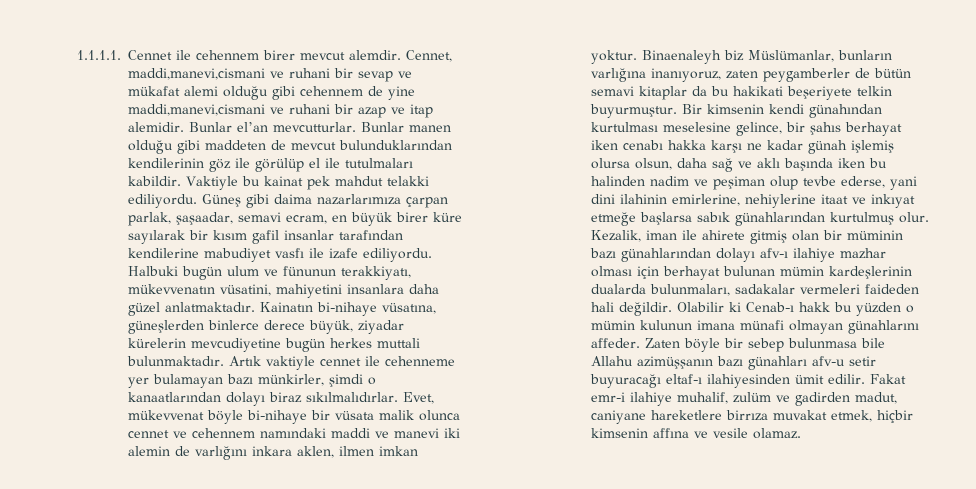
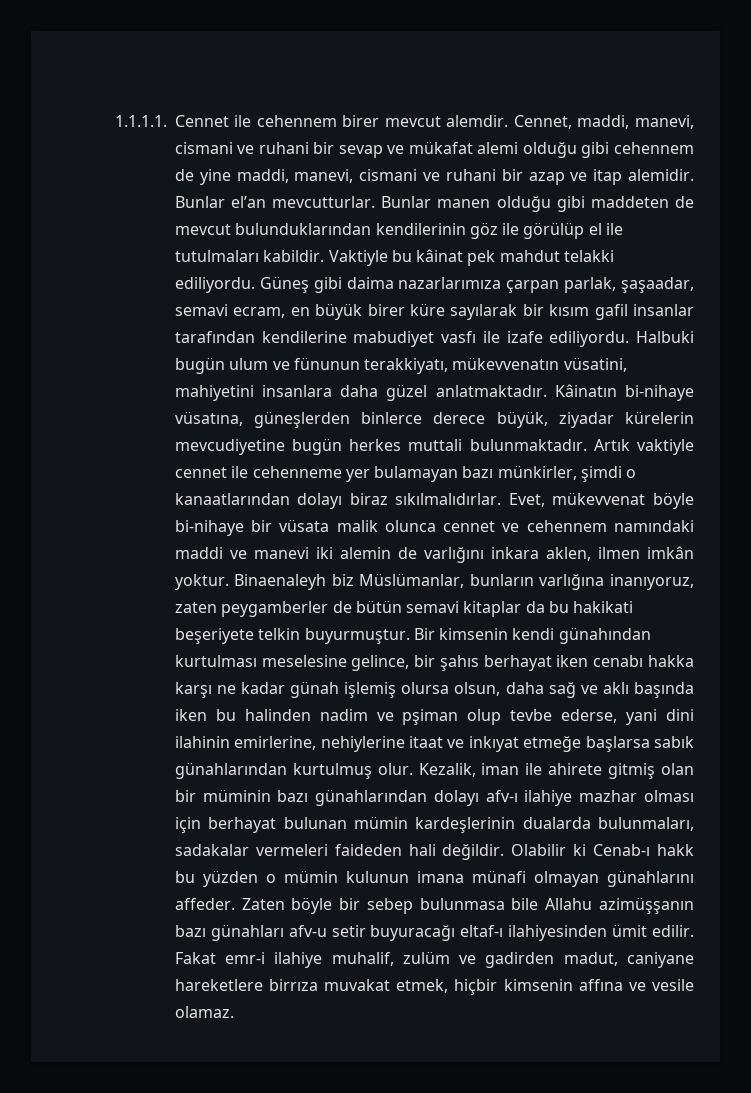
[128,68,266,80] maddi,manevi,cismani -> [577,115,694,129] [174,142,233,154] maddi, manevi, cismani
[128,104,266,116] maddi,manevi,cismani -> [236,169,418,183] maddi, manevi, cismani
[264,176,304,186] kainat -> [416,249,464,262] kâinat
[260,302,314,312] Kainatın -> [554,384,617,397] Kâinatın
[379,446,419,456] imkan -> [647,546,695,559] imkân
[713,176,766,190] peşiman -> [402,709,459,725] pşiman

